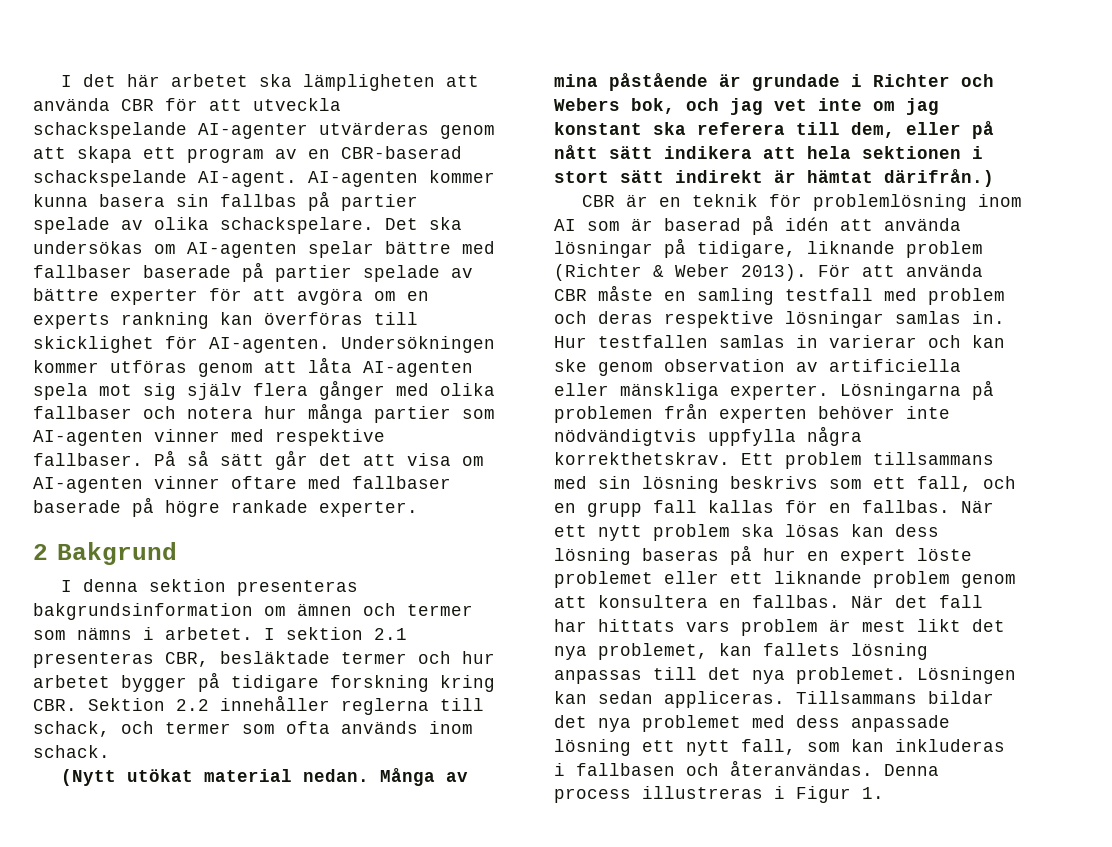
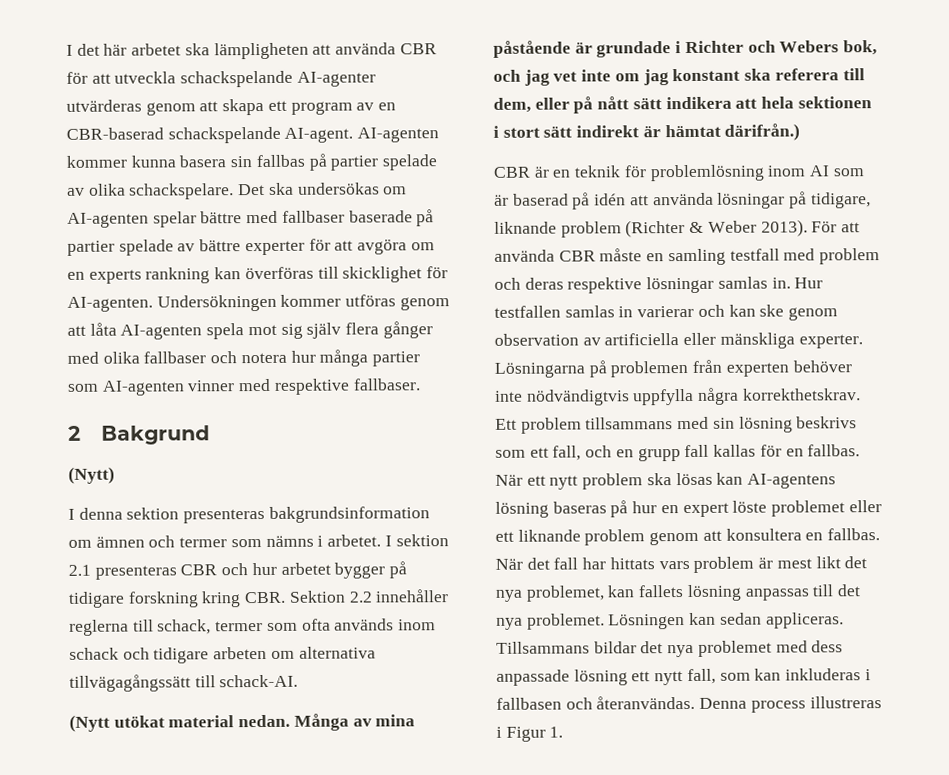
[154,450,484,470] [33,476,451,493] [33,497,418,517] På så sätt går det att visa om AI-agenten vinner oftare med fallbaser baserade på högre rankade experter. -> (421, 384) none
(177, 553) none -> [68,466,115,484] // (Nytt)
[165,651,407,667] CBR, besläktade termer -> [180,564,218,576] CBR
[121,721,154,734] och -> (212, 627) none
[33,745,110,758] schack. -> [69,646,376,664] [69,674,299,692] schack och tidigare arbeten om alternativa tillvägagångssätt till schack-AI.
[895,524,939,537] dess -> [747,473,837,489] AI-agentens

